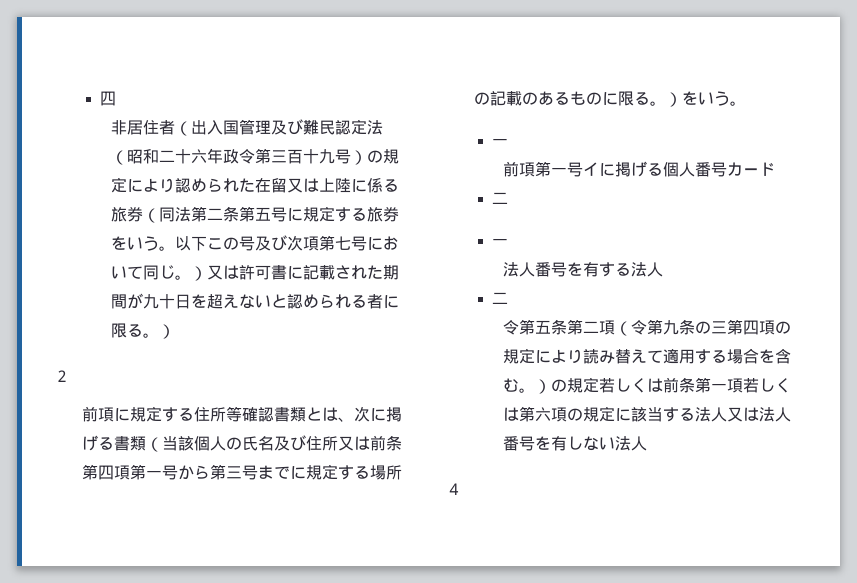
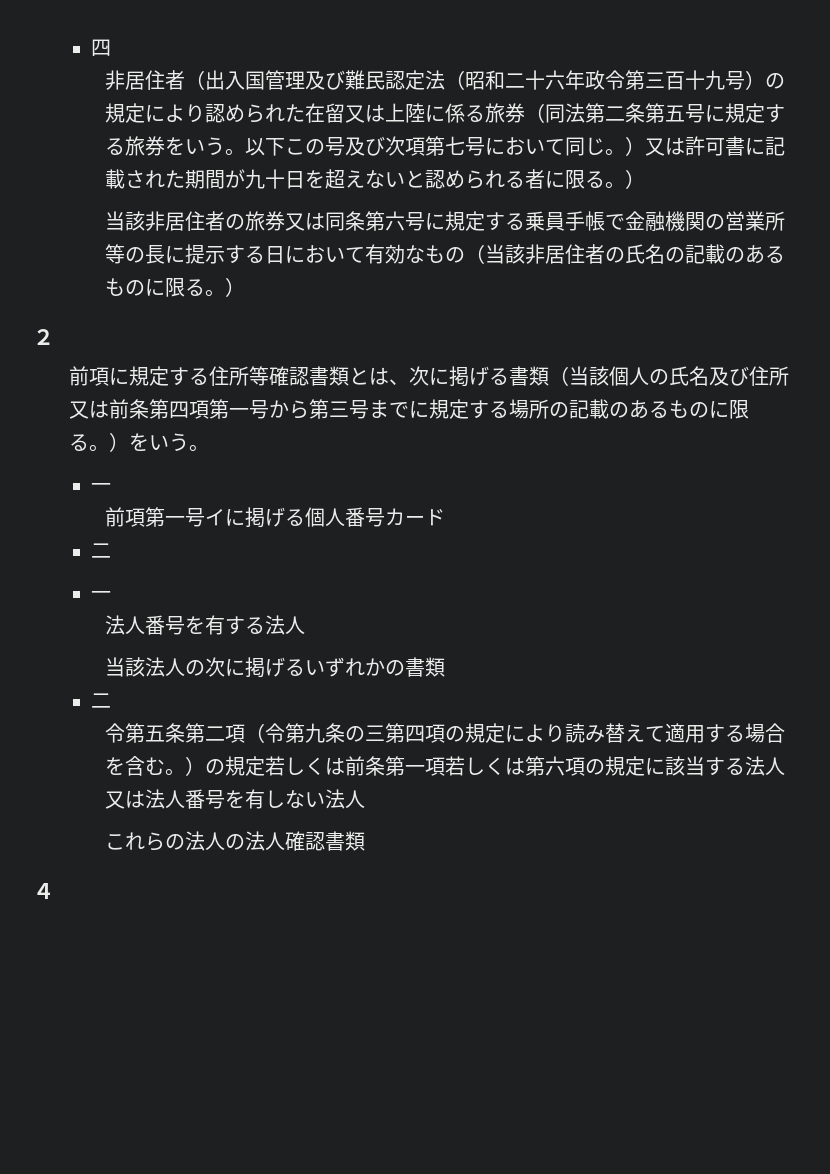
(175, 331) none -> [104,211,785,231] [104,244,785,264] [104,277,245,297] // 当該非居住者の旅券又は同条第六号に規定する乗員手帳で金融機関の営業所等の長に提示する日において有効なもの（当該非居住者の氏名の記載のあるものに限る。）
(663, 269) none -> [104,657,445,678] // 当該法人の次に掲げるいずれかの書類
(647, 443) none -> [104,831,365,851] // これらの法人の法人確認書類

